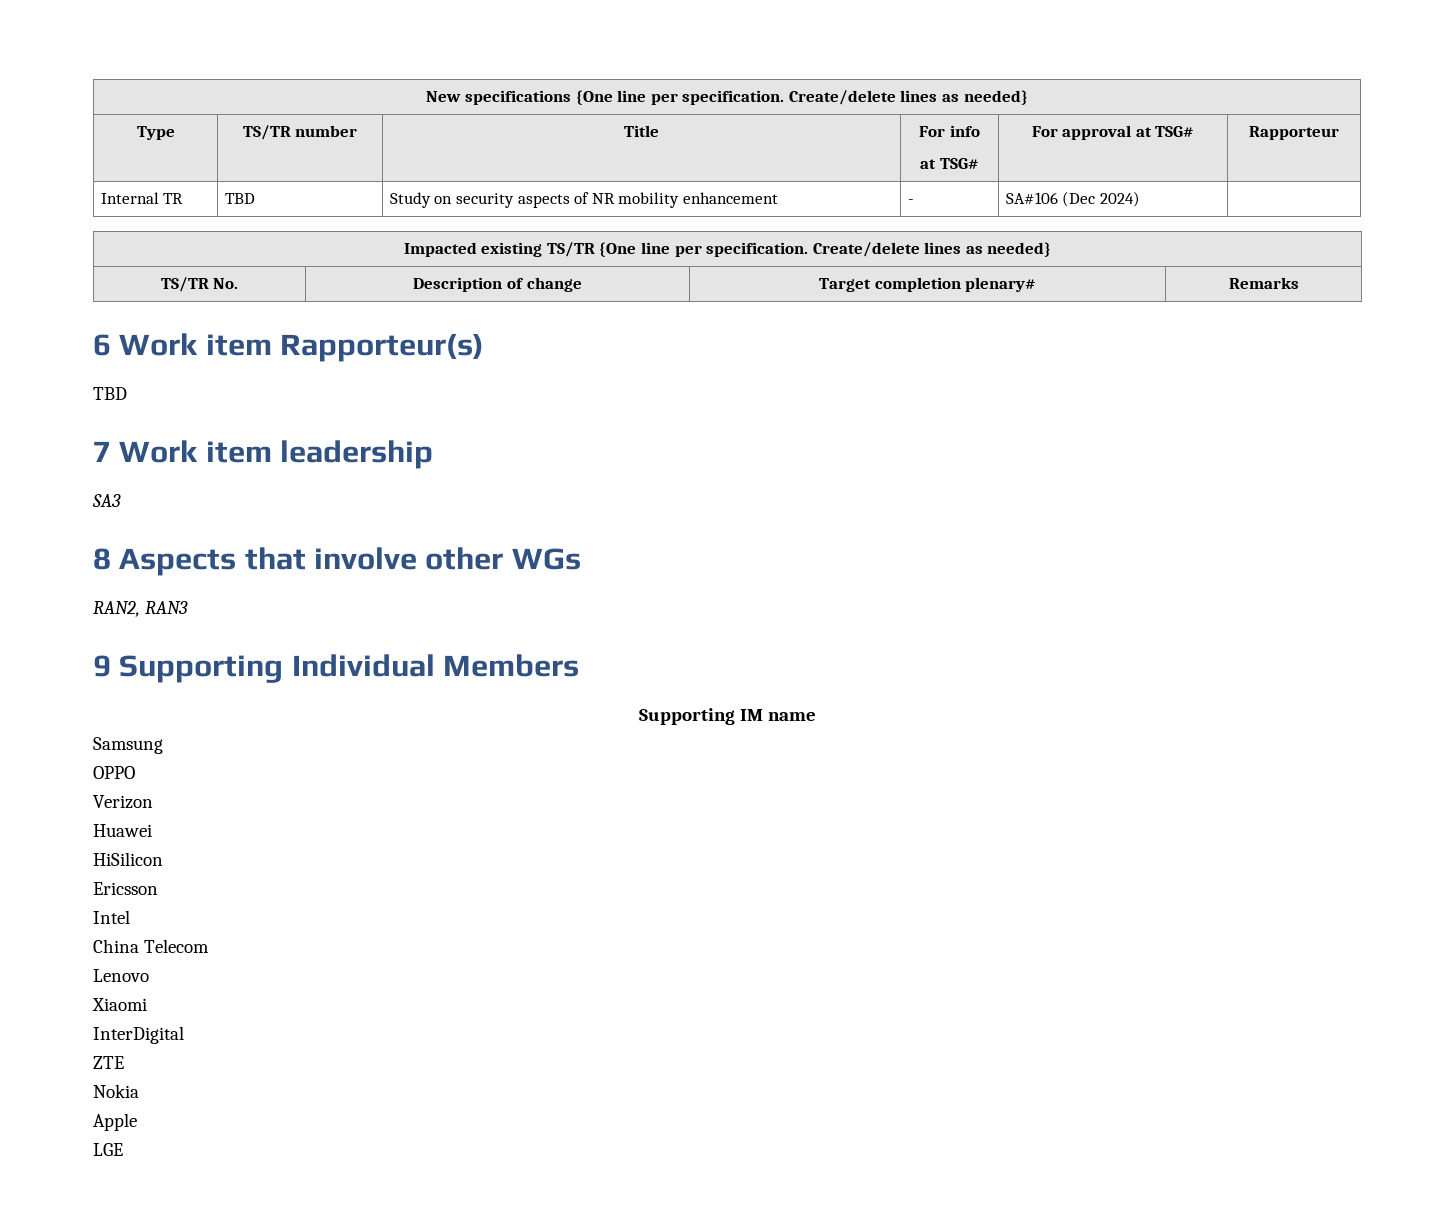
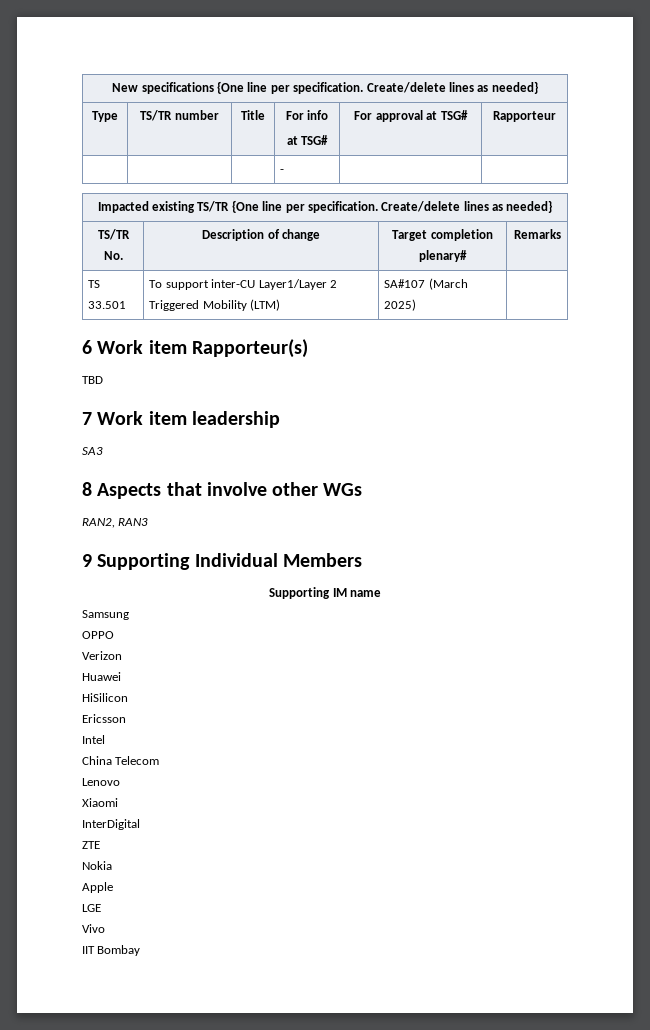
[100,192,184,204] [224,193,255,204] [389,192,778,208] [907,199,914,204] [1005,191,1140,207] Internal TR | TBD | Study on security aspects of NR mobility enhancement | - | SA#106 (Dec 2024) -> [280,169,285,173] | | | - |
(1299, 283) none -> [88,280,101,288] [88,301,127,309] [149,279,337,290] [149,299,281,311] [384,278,468,290] [384,299,417,311] // TS 33.501 | To support inter-CU Layer1/Layer 2 Triggered Mobility (LTM) | SA#107 (March 2025) |
(123, 1149) none -> [82,924,105,933] [82,945,141,956] // Vivo // IIT Bombay

